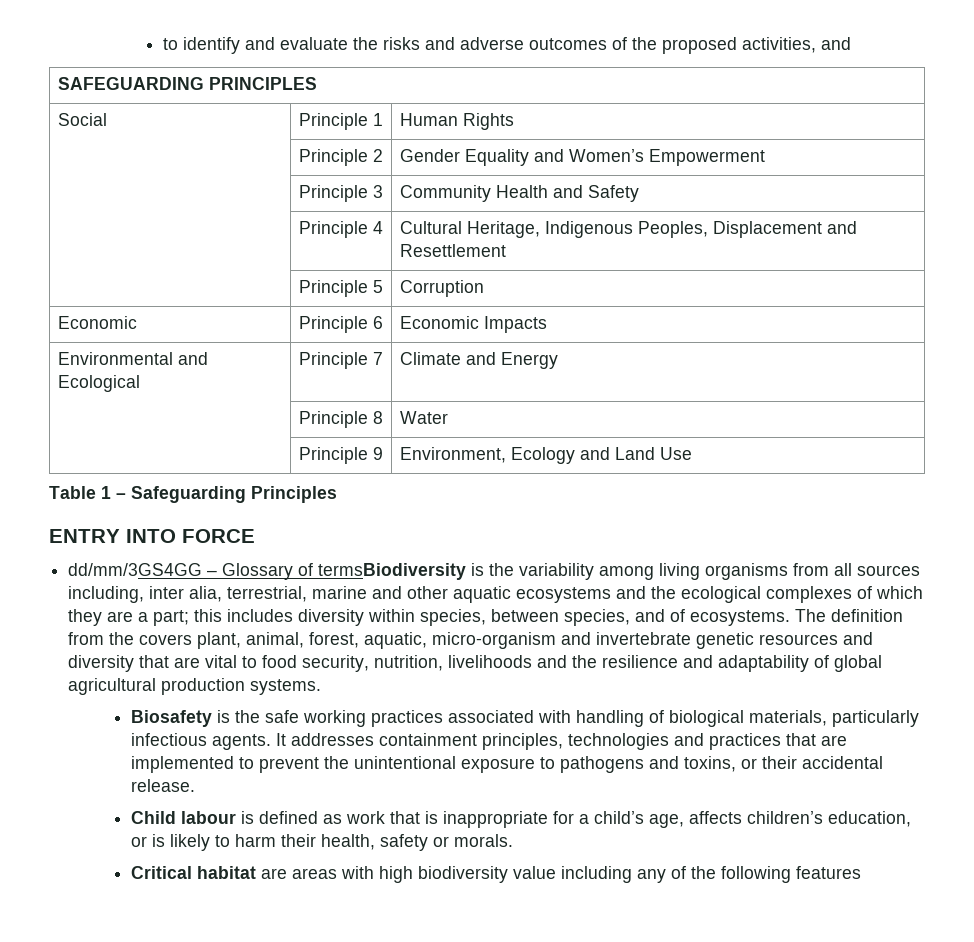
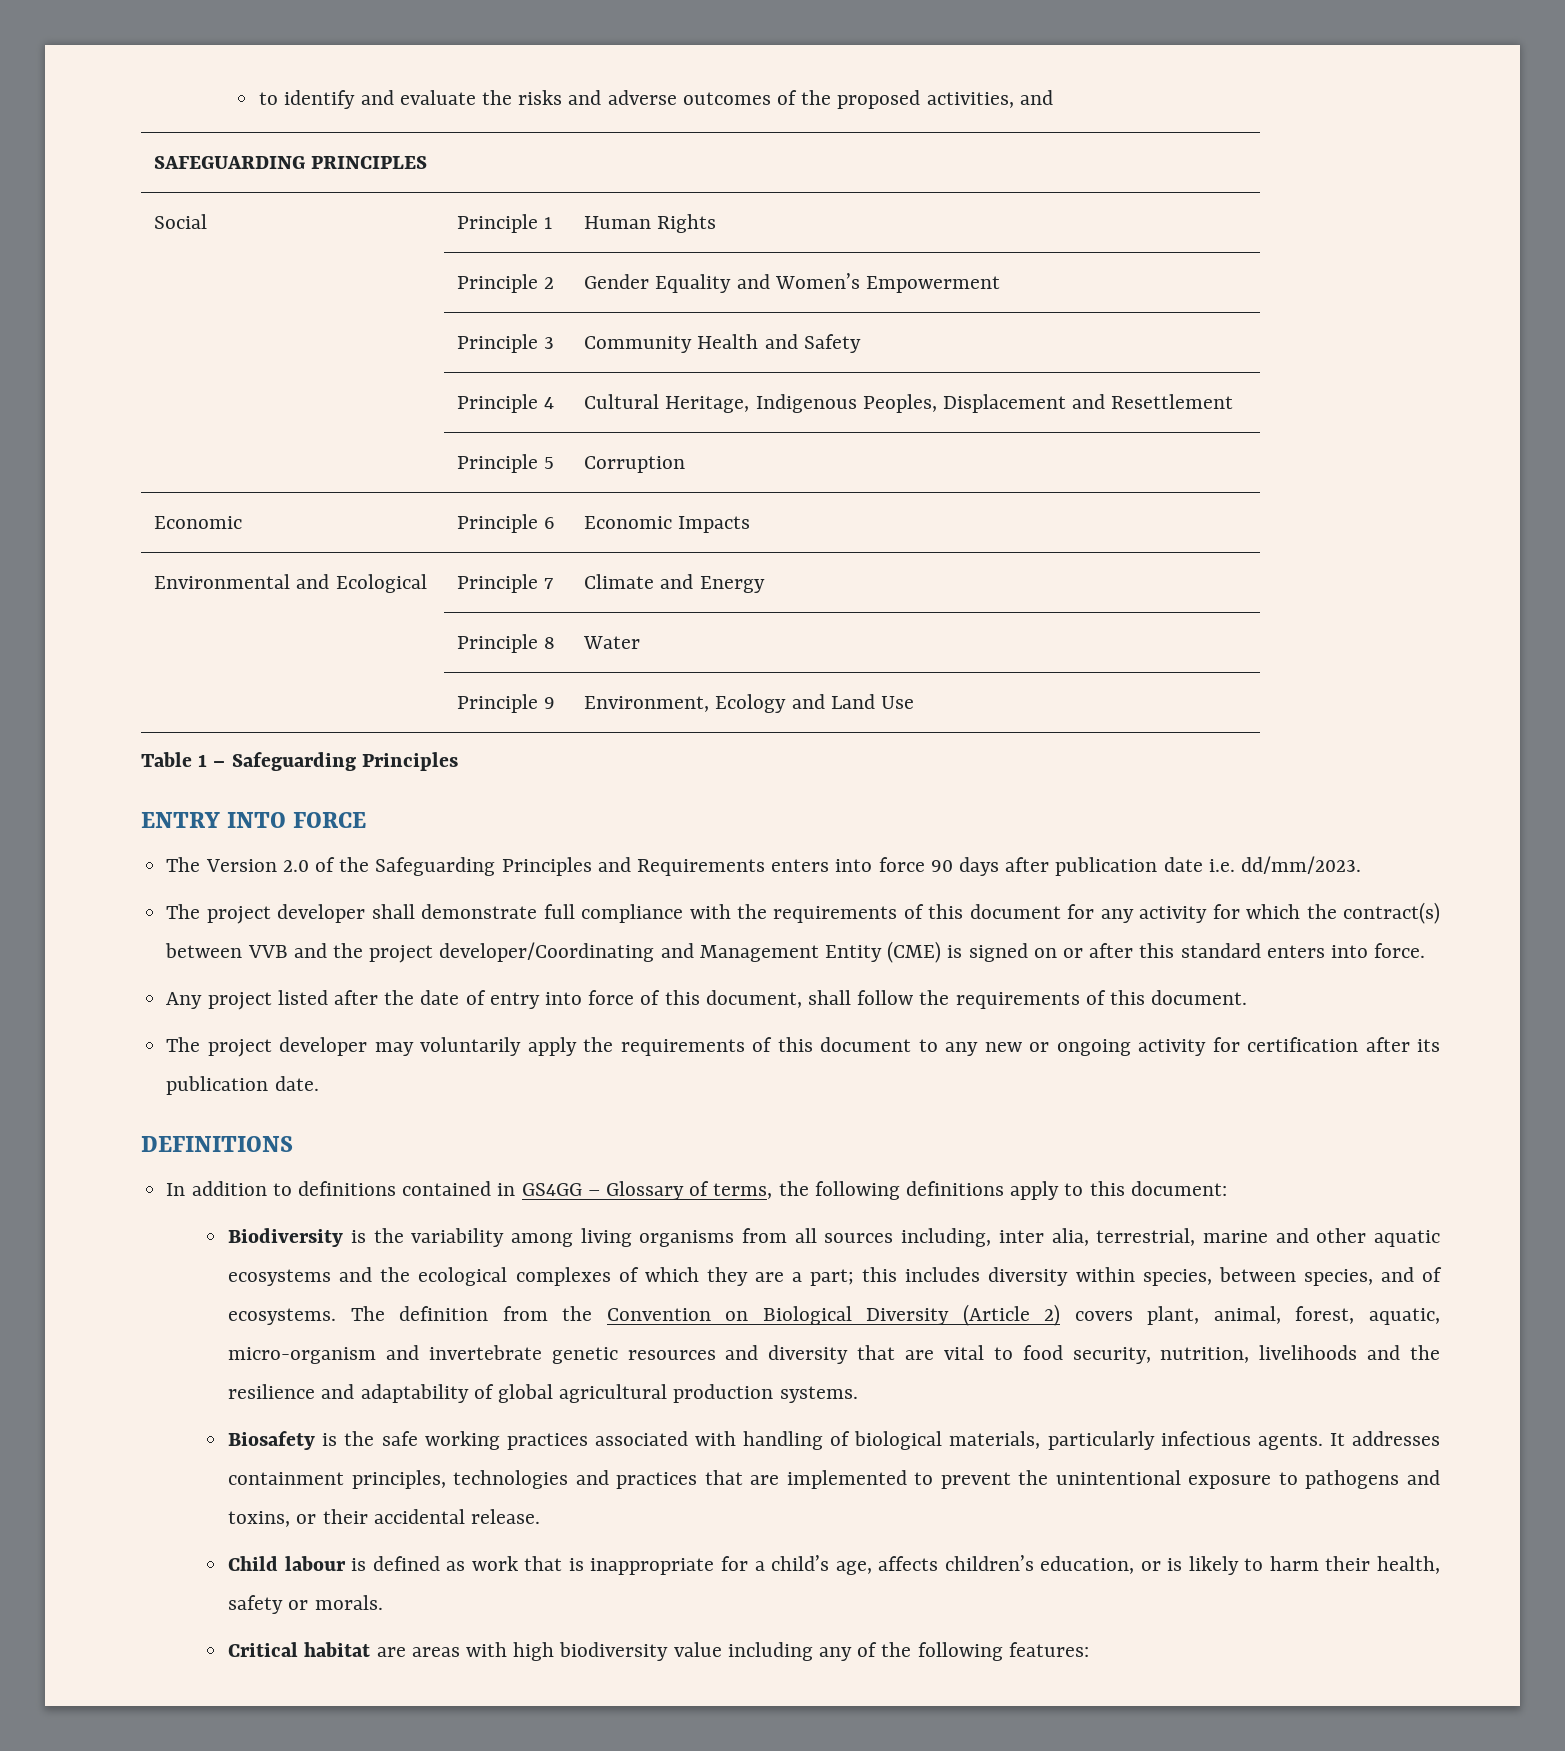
[68,563,467,580] dd/mm/3GS4GG – Glossary of termsBiodiversity -> [166,856,1362,876] [166,902,1440,924] [165,941,1426,963] [166,990,1248,1010] [166,1037,1440,1057] [166,1076,319,1095] [141,1136,293,1152] [166,1181,1227,1200] [228,1228,344,1247] The Version 2.0 of the Safeguarding Principles and Requirements enters into force 90 days after publication date i.e. dd/mm/2023. // The project developer shall demonstrate full compliance with the requirements of this document for any activity for which the contract(s) between VVB and the project developer/Coordinating and Management Entity (CME) is signed on or after this standard enters into force. // Any project listed after the date of entry into force of this document, shall follow the requirements of this document. // The project developer may voluntarily apply the requirements of this document to any new or ongoing activity for certification after its publication date. // DEFINITIONS // In addition to definitions contained in GS4GG – Glossary of terms, the following definitions apply to this document: // Biodiversity
(135, 638) none -> [606,1304,1061,1326] Convention on Biological Diversity (Article 2)
[796,866,862,879] features -> [1008,1642,1089,1657] features:

